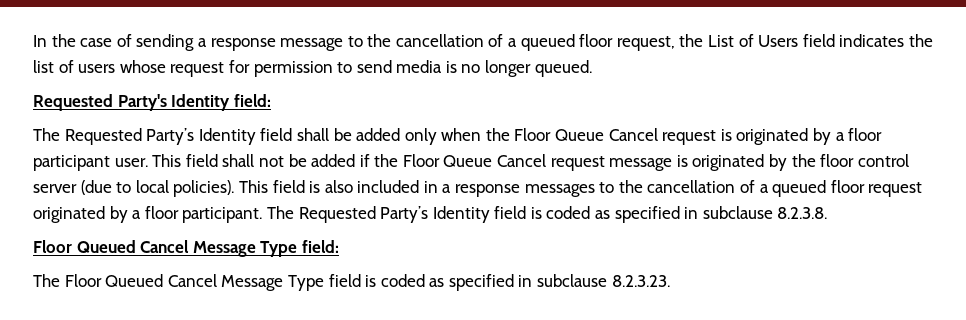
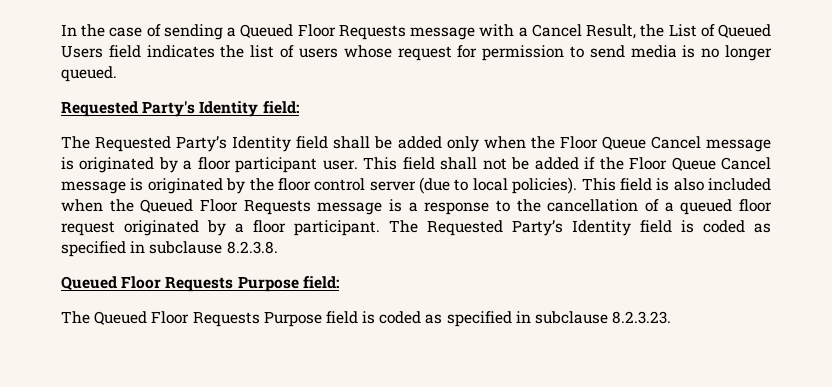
[210,34,675,51] response message to the cancellation of a queued floor request, -> [240,24,637,40] Queued Floor Requests message with a Cancel Result,
(754, 40) none -> [718,24,772,38] Queued
[662,130,717,145] request -> [705,139,771,152] message
[550,156,605,171] request -> (772, 163) none
[423,181,595,197] in a response messages -> [61,199,490,215] when the Queued Floor Requests message is a response
[33,240,339,257] [33,274,324,291] Floor Queued Cancel Message Type field: // The Floor Queued Cancel Message Type -> [61,276,339,292] [61,311,322,327] Queued Floor Requests Purpose field: // The Queued Floor Requests Purpose

